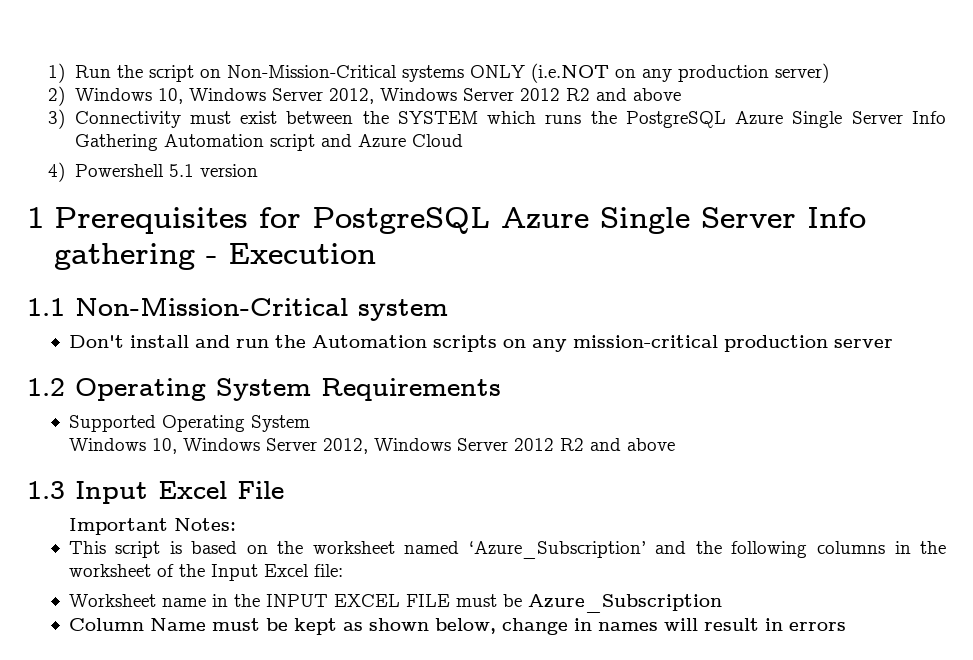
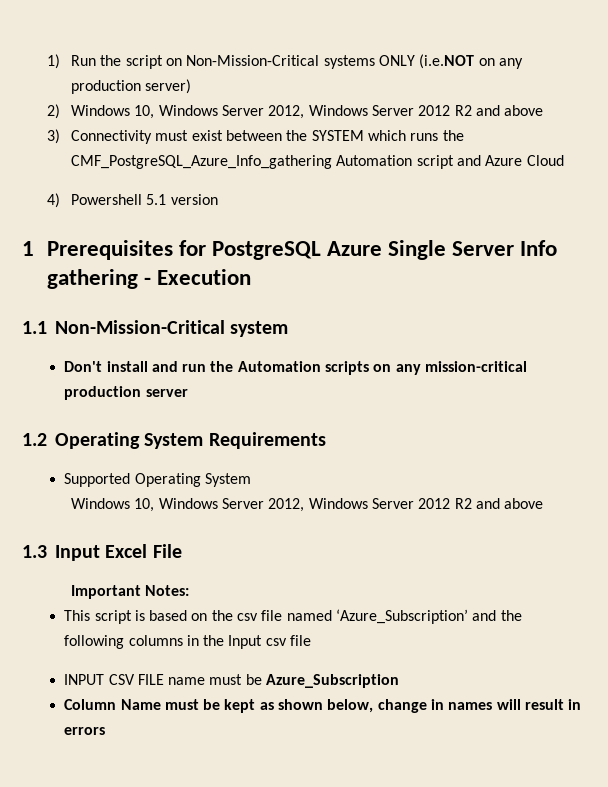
[625,111,946,128] [74,134,158,151] PostgreSQL Azure Single Server Info Gathering -> [71,155,333,169] CMF_PostgreSQL_Azure_Info_gathering
[312,541,395,554] worksheet -> [237,610,283,621] csv file
[68,564,343,581] [68,594,450,607] worksheet of the Input Excel file: // Worksheet name in the INPUT EXCEL FILE -> [228,635,312,649] [64,674,206,685] Input csv file // INPUT CSV FILE name

